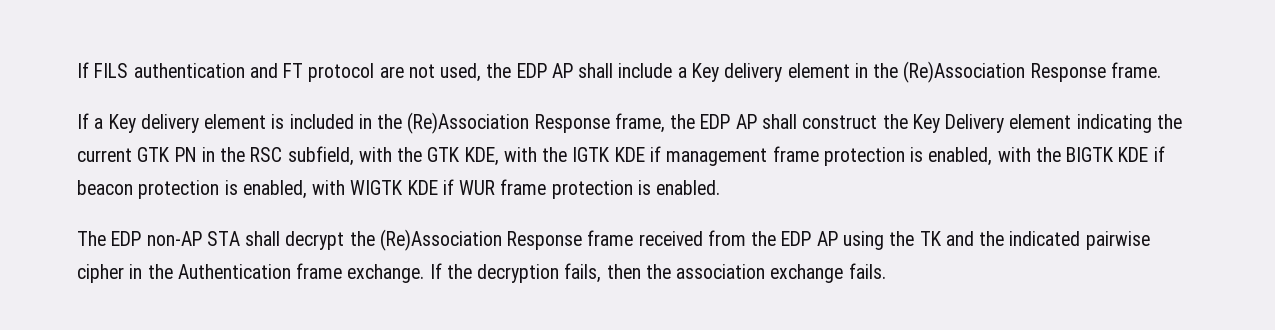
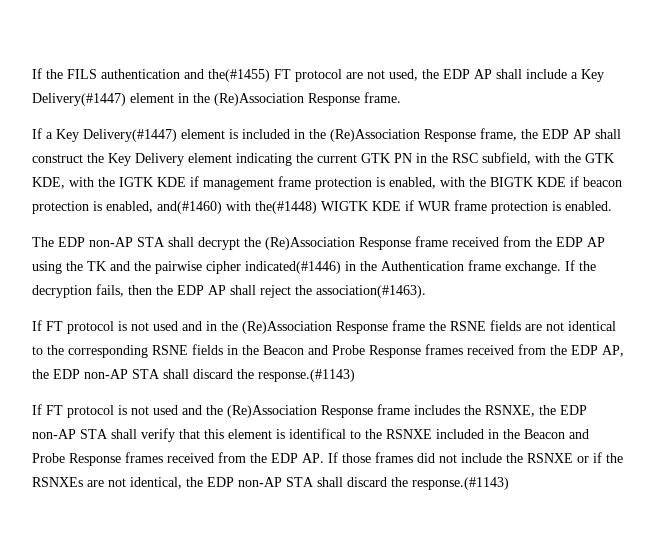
[77,62,89,78] If -> [32,68,63,79] If the
(278, 70) none -> [208,69,270,82] the(#1455)
[724,63,783,82] delivery -> [32,93,126,106] Delivery(#1447)
[140,114,199,133] delivery -> [83,129,177,142] Delivery(#1447)
[312,180,346,195] with -> [157,201,317,214] and(#1460) with the(#1448)
[1009,231,1081,246] indicated -> (151, 266) none
(124, 273) none -> [245,261,341,274] indicated(#1446)
[676,263,886,283] association exchange fails. -> [177,285,426,298] [32,320,616,334] [32,344,624,358] [32,369,355,382] [32,404,587,418] [32,428,589,442] [32,452,623,466] [32,477,509,490] EDP AP shall reject the association(#1463). // If FT protocol is not used and in the (Re)Association Response frame the RSNE fields are not identical to the corresponding RSNE fields in the Beacon and Probe Response frames received from the EDP AP, the EDP non-AP STA shall discard the response.(#1143) // If FT protocol is not used and the (Re)Association Response frame includes the RSNXE, the EDP non-AP STA shall verify that this element is identifical to the RSNXE included in the Beacon and Probe Response frames received from the EDP AP. If those frames did not include the RSNXE or if the RSNXEs are not identical, the EDP non-AP STA shall discard the response.(#1143)

